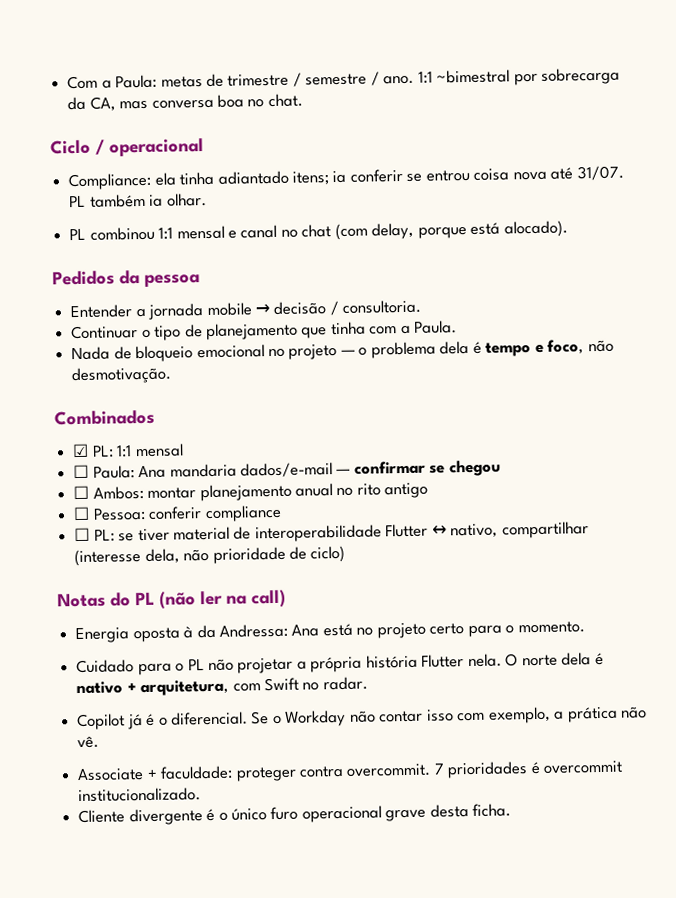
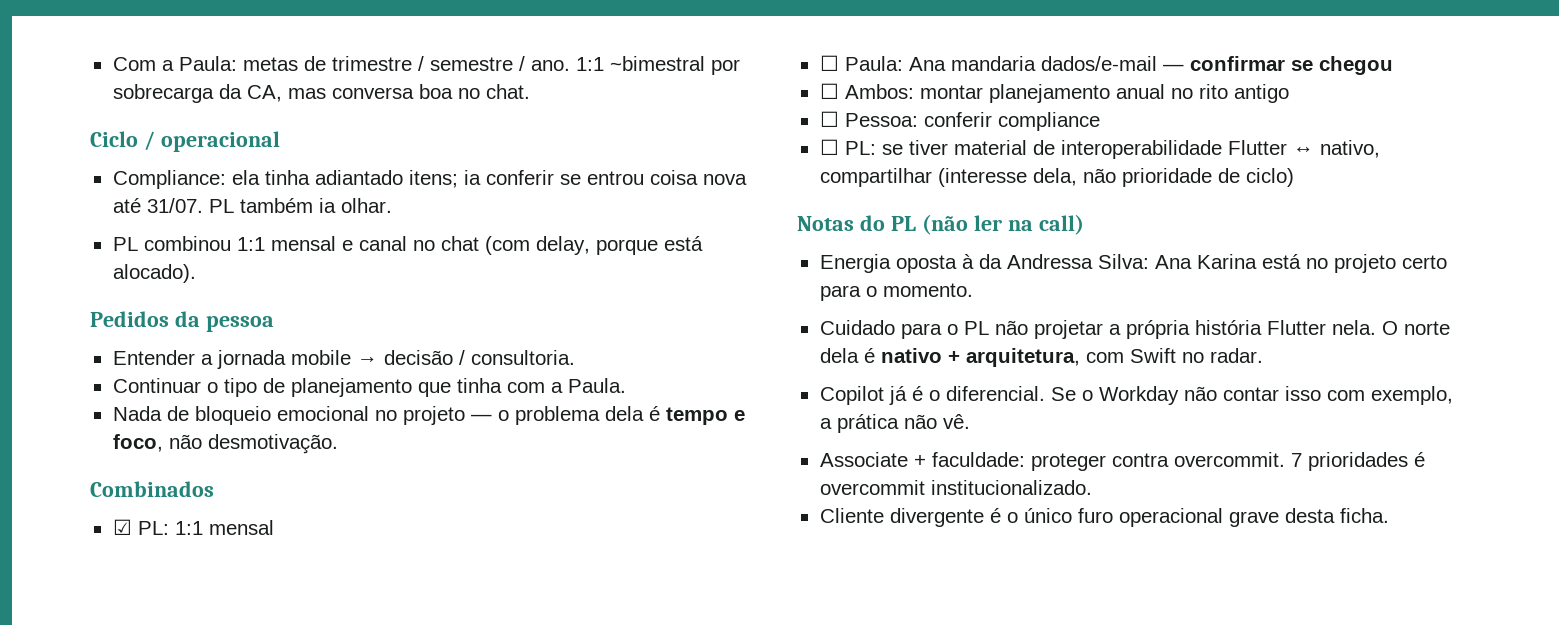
[218,623,320,638] Andressa: Ana -> [1006,254,1257,269] Andressa Silva: Ana Karina

